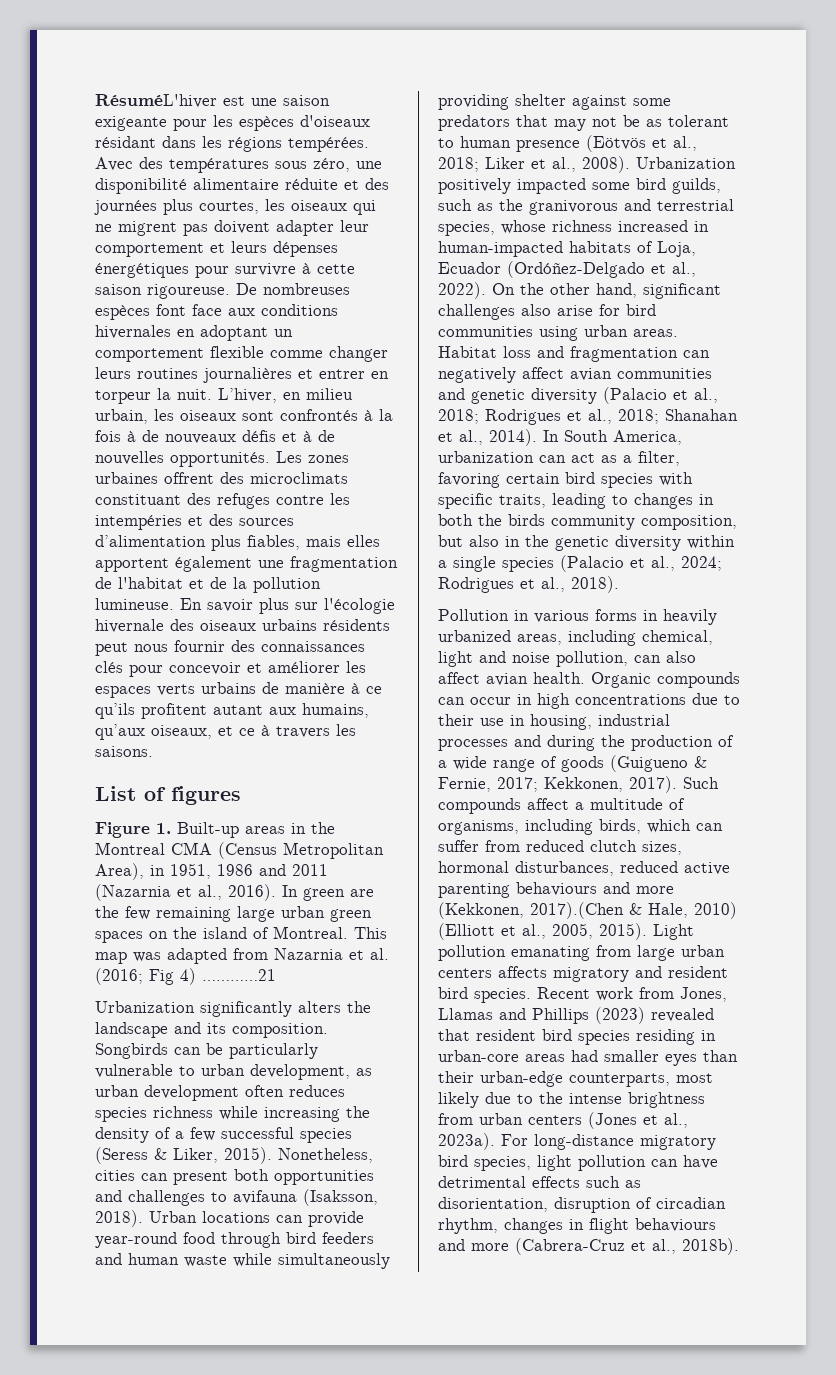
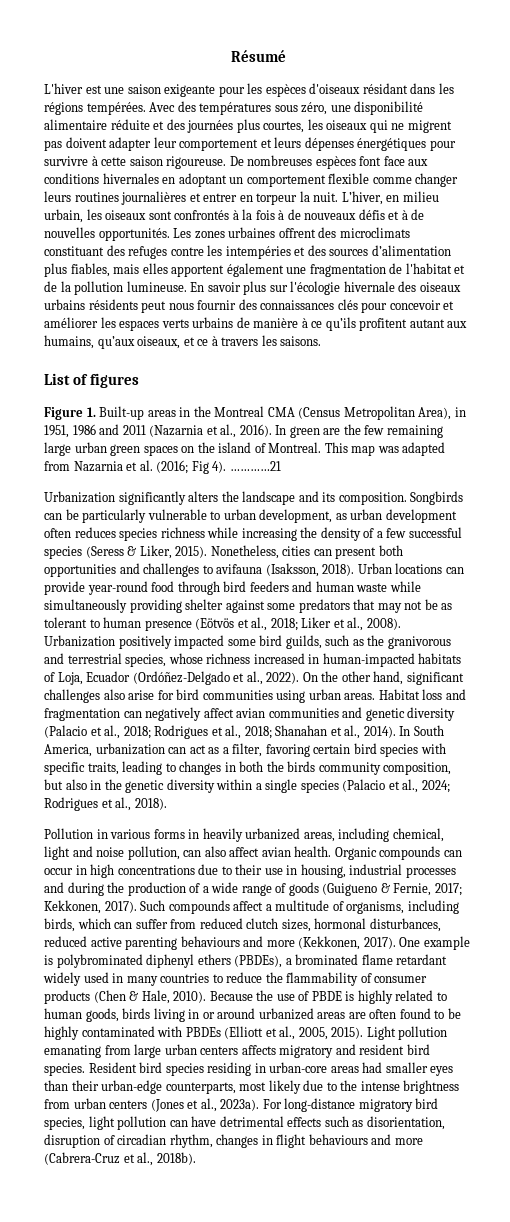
[95,94,217,108] RésuméL'hiver -> [230,50,286,62] [44,83,83,94] Résumé // L'hiver
[180,968,196,985] 4) -> [212,461,227,473] 4).
[530,902,737,919] 2017).(Chen & Hale, 2010) -> [363,936,470,950] [44,954,448,968] [43,972,428,986] [44,990,447,1004] [44,1008,461,1022] [44,1026,221,1040] 2017). One example is polybrominated diphenyl ethers (PBDEs), a brominated flame retardant widely used in many countries to reduce the flammability of consumer products (Chen & Hale, 2010). Because the use of PBDE is highly related to human goods, birds living in or around urbanized areas are often found to be highly contaminated with PBDEs
[537,987,727,1002] [438,1007,714,1024] [438,1029,536,1041] Recent work from Jones, Llamas and Phillips (2023) revealed that resident -> [88,1062,137,1073] Resident

